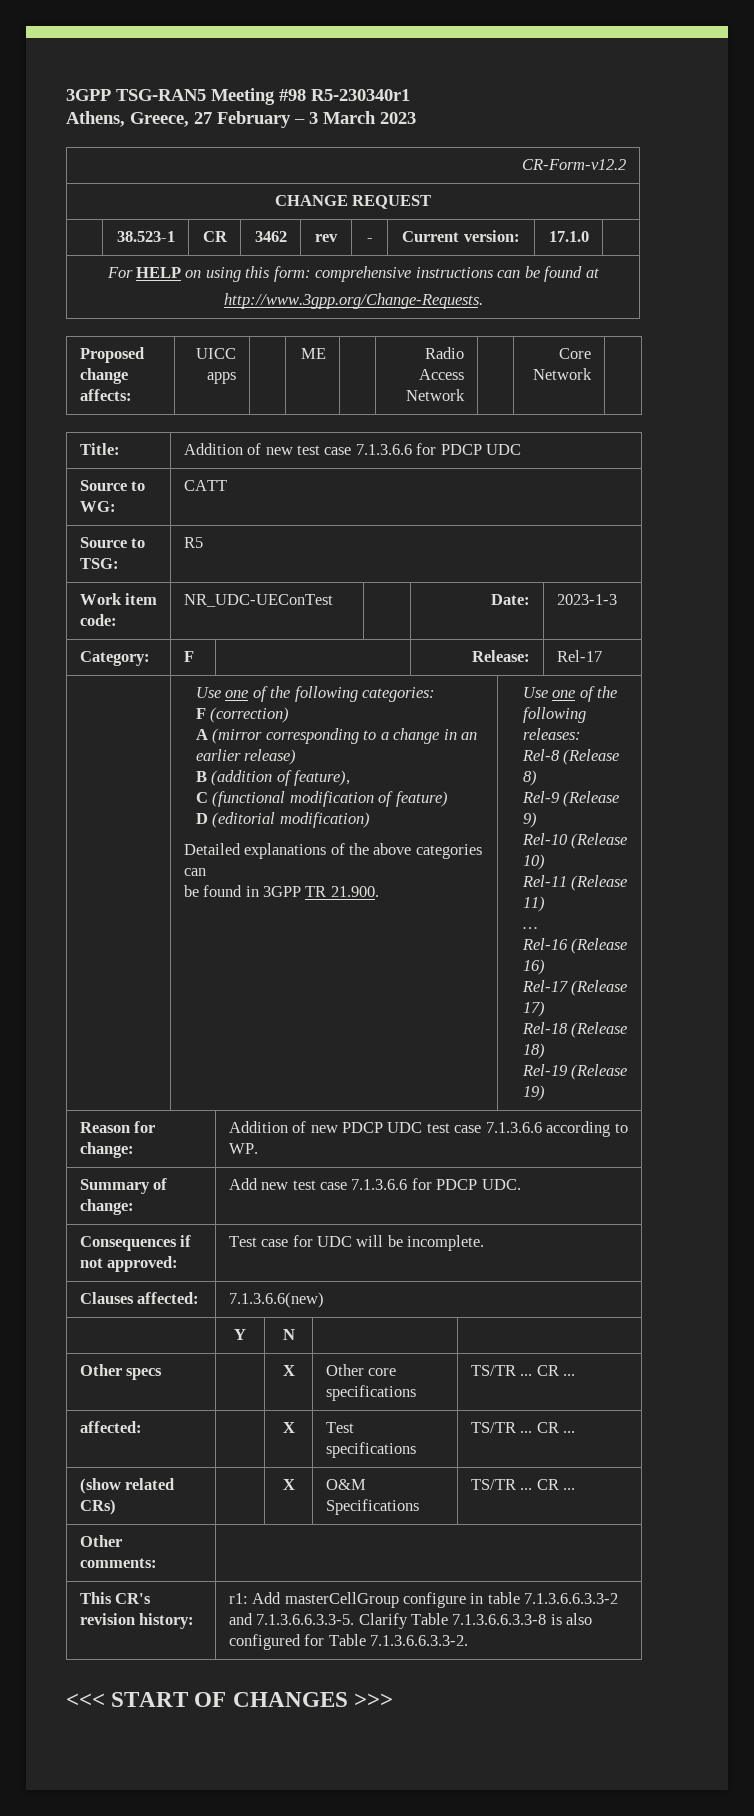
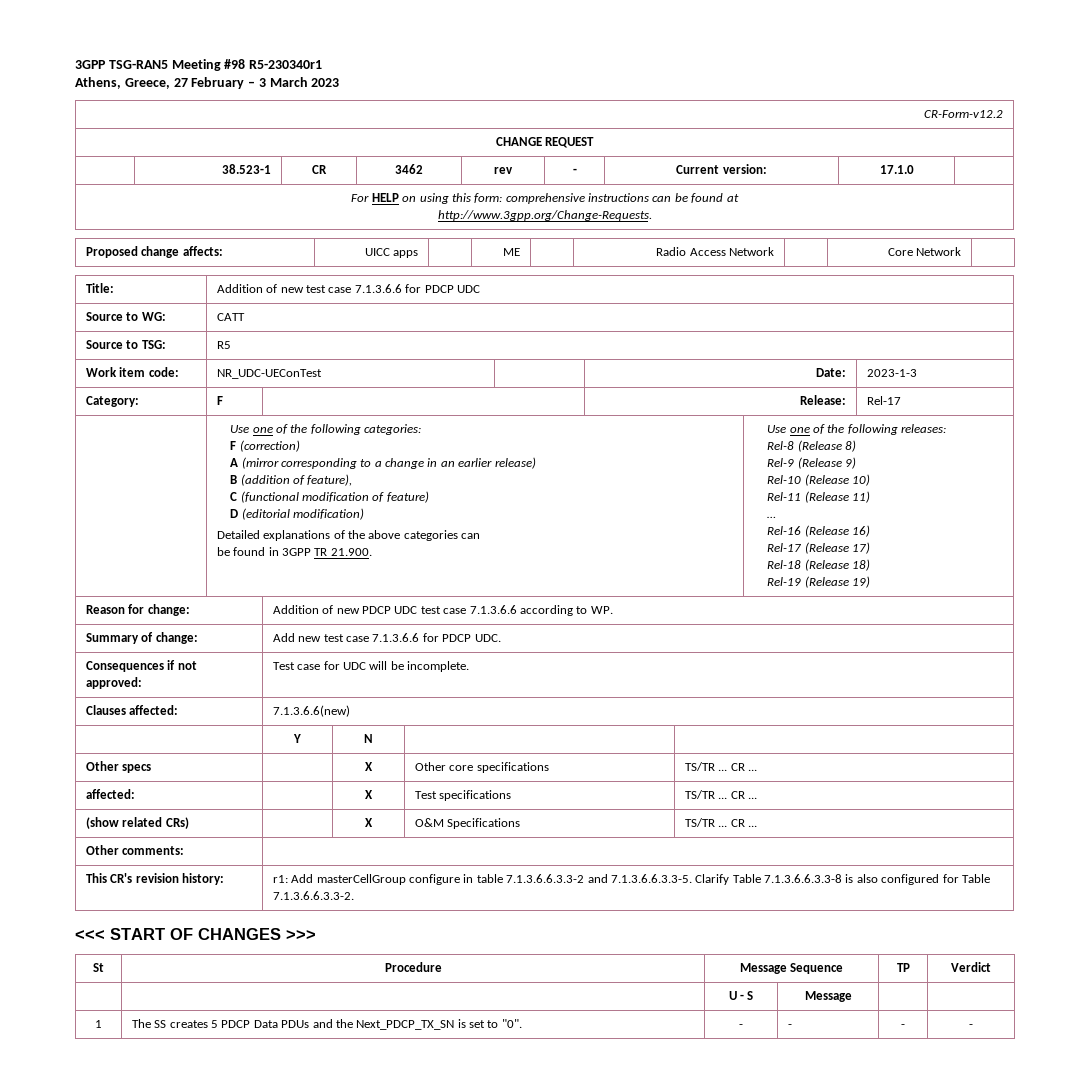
(393, 1700) none -> [93,963,104,972] [384,962,442,972] [739,963,844,974] [896,963,910,972] [951,962,991,972] [728,991,754,1000] [804,991,852,1002] [95,1020,102,1028] [131,1019,522,1030] [739,1024,743,1028] [787,1024,792,1028] [901,1024,905,1028] [969,1024,973,1028] // St | Procedure | Message Sequence | TP | Verdict // | | U - S | Message | | // 1 | The SS creates 5 PDCP Data PDUs and the Next_PDCP_TX_SN is set to "0". | - | - | - | -

